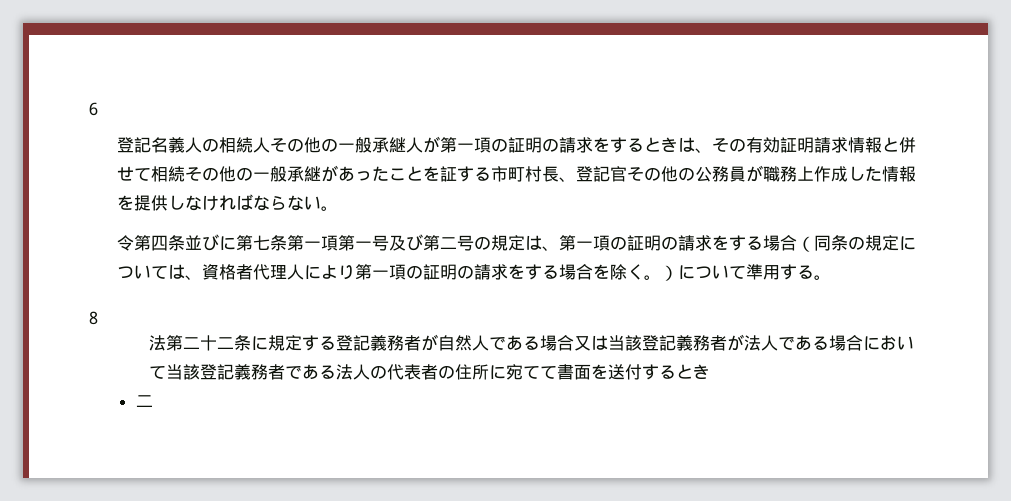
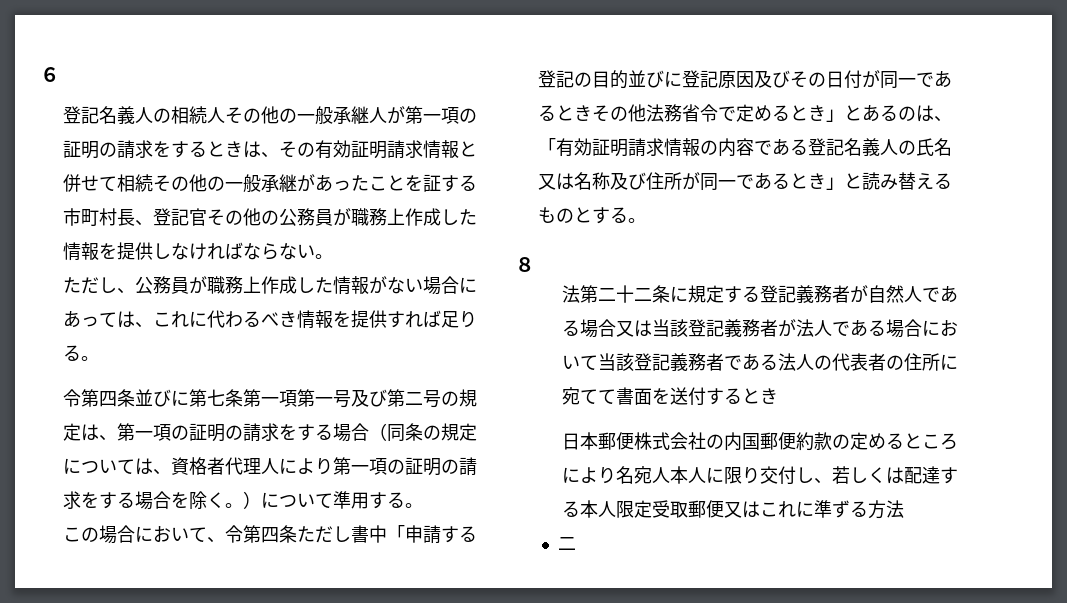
(338, 208) none -> [63,276,478,295] [63,310,478,329] [63,345,100,361] // ただし、公務員が職務上作成した情報がない場合にあっては、これに代わるべき情報を提供すれば足りる。
(831, 277) none -> [63,525,478,544] [538,70,953,89] [538,104,953,122] [538,138,953,157] [538,172,953,191] [538,207,647,224] // この場合において、令第四条ただし書中「申請する登記の目的並びに登記原因及びその日付が同一であるときその他法務省令で定めるとき」とあるのは、「有効証明請求情報の内容である登記名義人の氏名又は名称及び住所が同一であるとき」と読み替えるものとする。
(710, 371) none -> [561,432,958,451] [561,466,958,485] [561,500,904,519] // 日本郵便株式会社の内国郵便約款の定めるところにより名宛人本人に限り交付し、若しくは配達する本人限定受取郵便又はこれに準ずる方法

